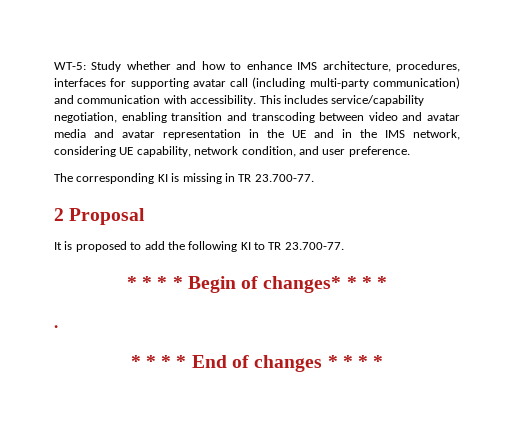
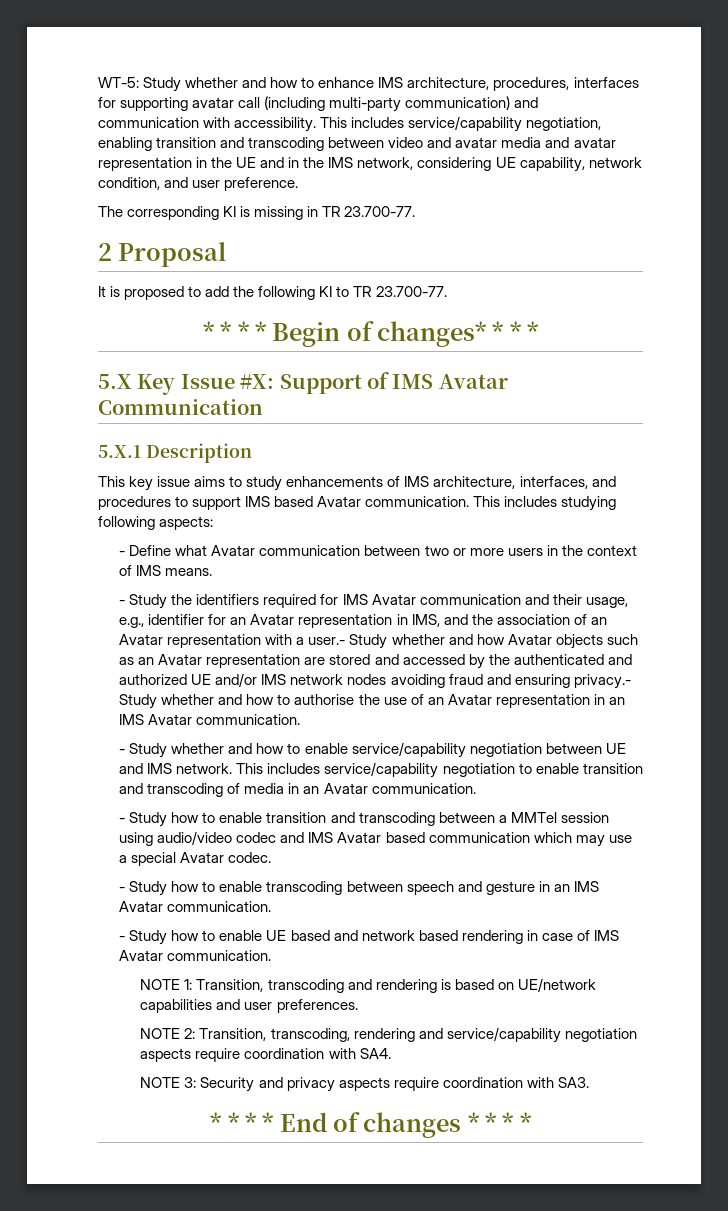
[54,325,58,328] . -> [98,372,508,395] [98,399,263,415] [98,443,252,463] [98,476,616,491] [98,496,617,511] [98,516,214,530] [119,545,637,556] [119,565,213,576] [119,594,628,609] [119,614,607,628] [119,634,638,649] [119,654,632,669] [119,673,631,689] [119,694,625,709] [119,714,301,725] [119,742,626,758] [119,762,643,778] [119,783,476,797] [119,812,609,827] [119,831,632,847] [119,852,272,866] [119,881,599,896] [119,901,272,912] [119,930,619,945] [119,950,272,961] [140,978,596,993] [140,999,358,1013] [140,1027,637,1043] [140,1048,391,1062] [140,1077,589,1092] 5.X Key Issue #X: Support of IMS Avatar Communication // 5.X.1 Description // This key issue aims to study enhancements of IMS architecture, interfaces, and procedures to support IMS based Avatar communication. This includes studying following aspects: // - Define what Avatar communication between two or more users in the context of IMS means. // - Study the identifiers required for IMS Avatar communication and their usage, e.g., identifier for an Avatar representation in IMS, and the association of an Avatar representation with a user.- Study whether and how Avatar objects such as an Avatar representation are stored and accessed by the authenticated and authorized UE and/or IMS network nodes avoiding fraud and ensuring privacy.- Study whether and how to authorise the use of an Avatar representation in an IMS Avatar communication. // - Study whether and how to enable service/capability negotiation between UE and IMS network. This includes service/capability negotiation to enable transition and transcoding of media in an Avatar communication. // - Study how to enable transition and transcoding between a MMTel session using audio/video codec and IMS Avatar based communication which may use a special Avatar codec. // - Study how to enable transcoding between speech and gesture in an IMS Avatar communication. // - Study how to enable UE based and network based rendering in case of IMS Avatar communication. // NOTE 1: Transition, transcoding and rendering is based on UE/network capabilities and user preferences. // NOTE 2: Transition, transcoding, rendering and service/capability negotiation aspects require coordination with SA4. // NOTE 3: Security and privacy aspects require coordination with SA3.

